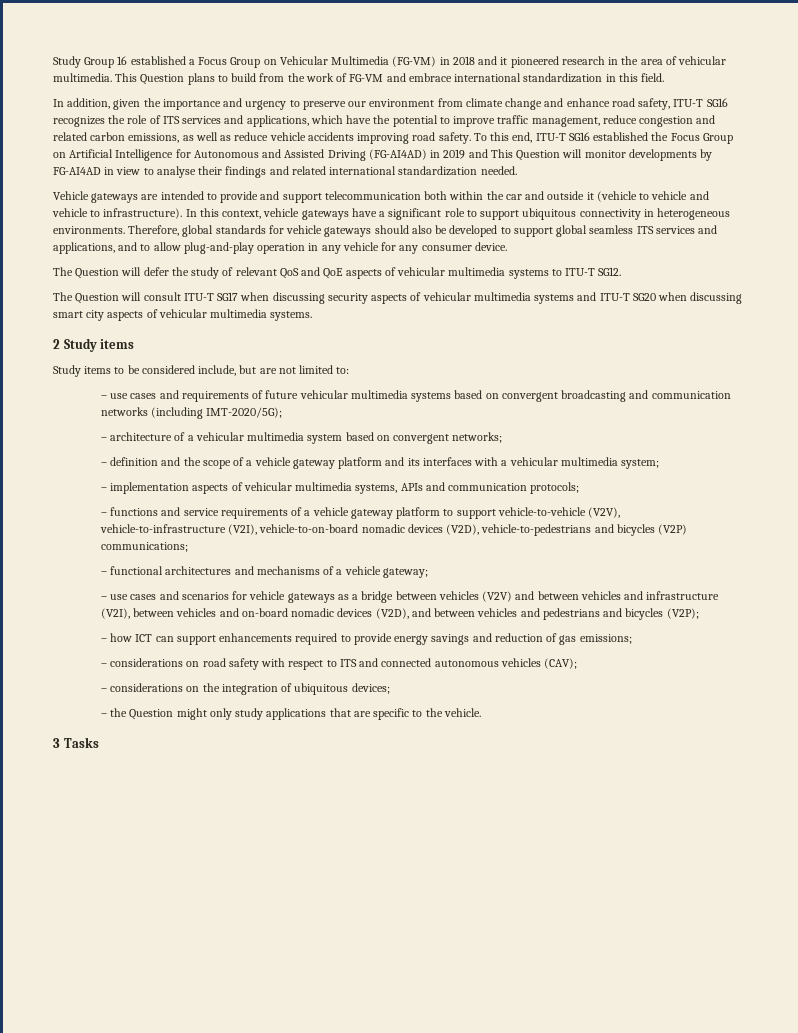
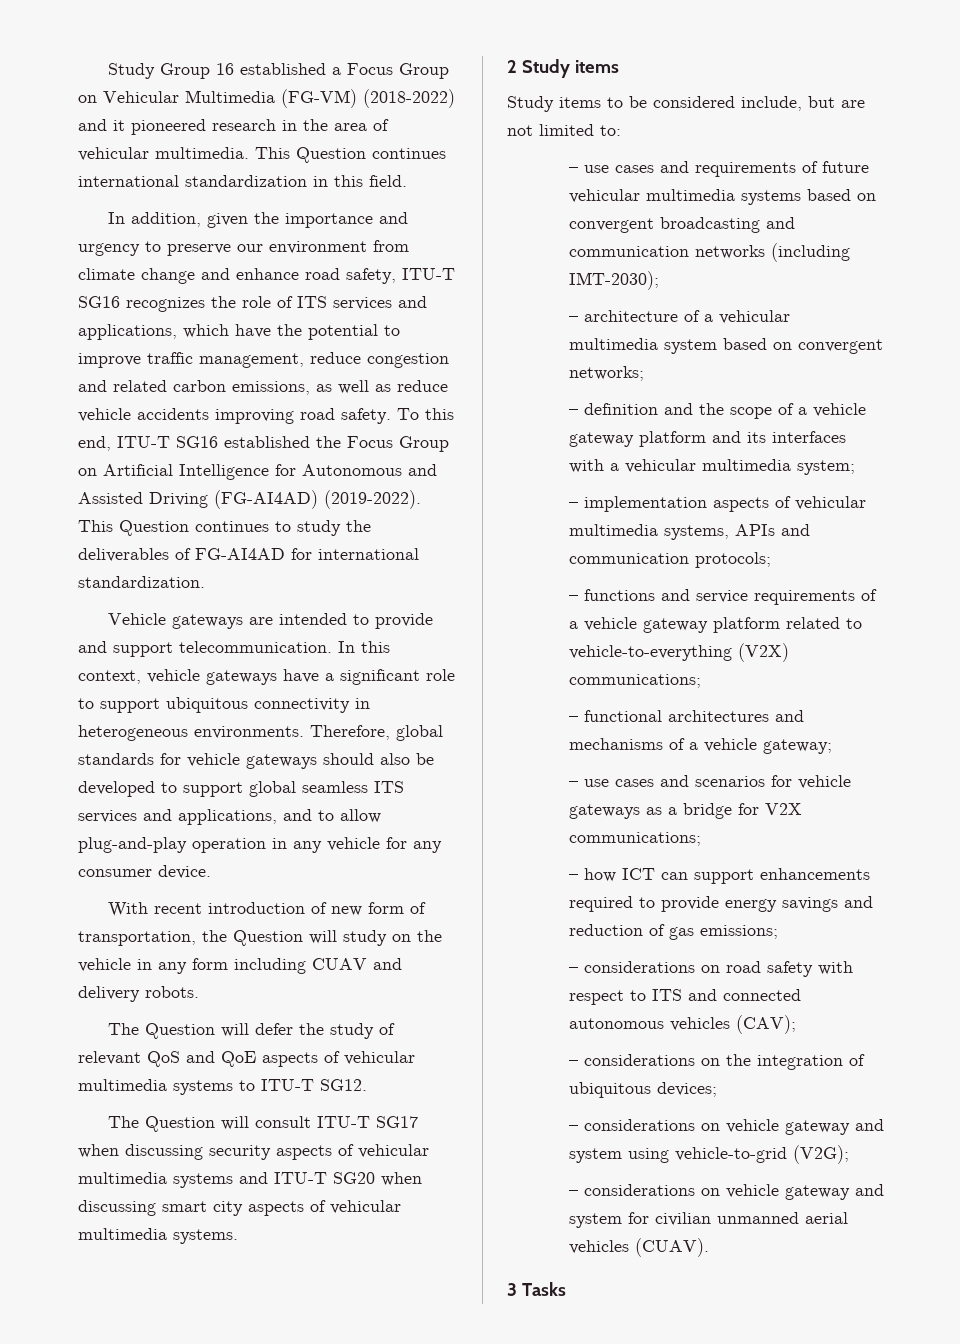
[439,56,475,65] in 2018 -> [363,89,455,108] (2018-2022)
[187,73,452,85] plans to build from the work of FG-VM and embrace -> [372,148,446,159] continues
[430,149,713,161] [53,166,517,178] in 2019 and This Question will monitor developments by FG-AI4AD in view to analyse their findings and related international standardization needed. -> [324,490,421,509] [78,520,371,536] [78,548,419,562] [78,576,205,588] (2019-2022). This Question continues to study the deliverables of FG-AI4AD for international standardization.
[324,191,709,202] [52,208,183,219] telecommunication both within the car and outside it (vehicle to vehicle and vehicle to infrastructure). -> [179,641,332,653] telecommunication.
(507, 246) none -> [108,902,427,917] [78,930,442,946] [78,958,402,974] [78,986,199,1002] // With recent introduction of new form of transportation, the Question will study on the vehicle in any form including CUAV and delivery robots.
[206,407,283,418] IMT-2020/5G); -> [569,271,660,290] IMT-2030);
[443,507,621,519] [99,524,688,536] to support vehicle-to-vehicle (V2V), vehicle-to-infrastructure (V2I), vehicle-to-on-board nomadic devices (V2D), vehicle-to-pedestrians and bicycles (V2P) -> [786,617,863,629] [569,643,790,662] related to vehicle-to-everything (V2X)
[395,591,720,602] [100,608,699,620] between vehicles (V2V) and between vehicles and infrastructure (V2I), between vehicles and on-board nomadic devices (V2D), and between vehicles and pedestrians and bicycles (V2P); -> [738,803,803,815] [569,832,702,846] for V2X communications;
[110,708,481,720] the Question might only study applications that are specific to the vehicle. -> [584,1119,885,1135] [569,1145,850,1164] [569,1184,885,1200] [569,1212,849,1228] [569,1238,710,1257] considerations on vehicle gateway and system using vehicle-to-grid (V2G); // – considerations on vehicle gateway and system for civilian unmanned aerial vehicles (CUAV).

